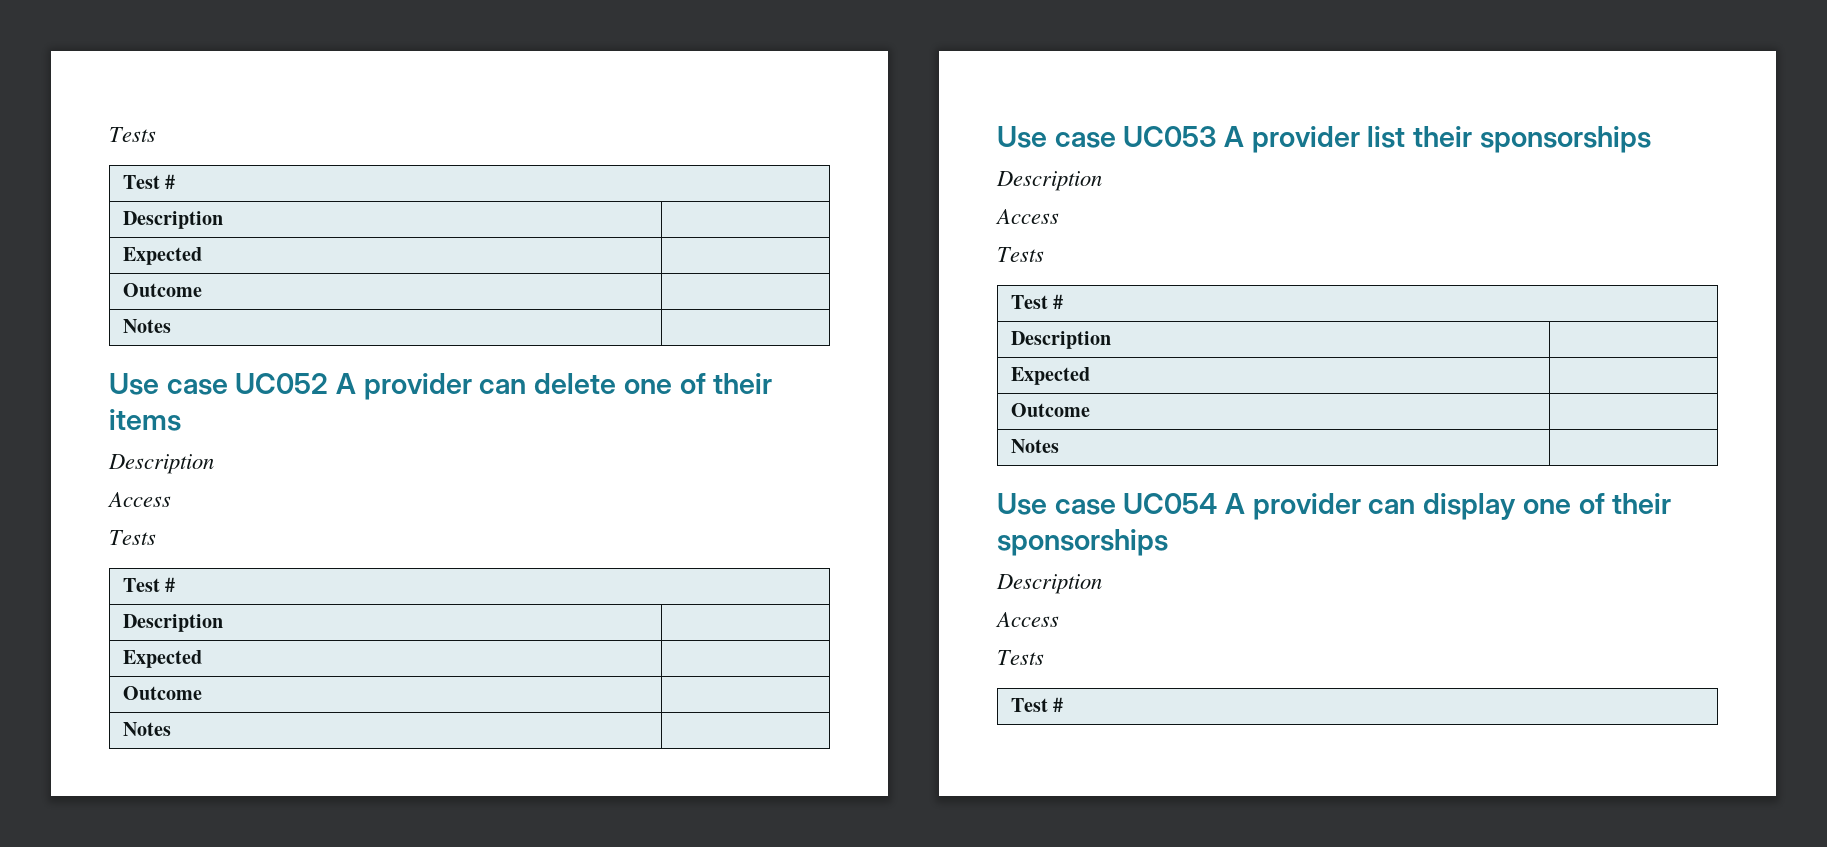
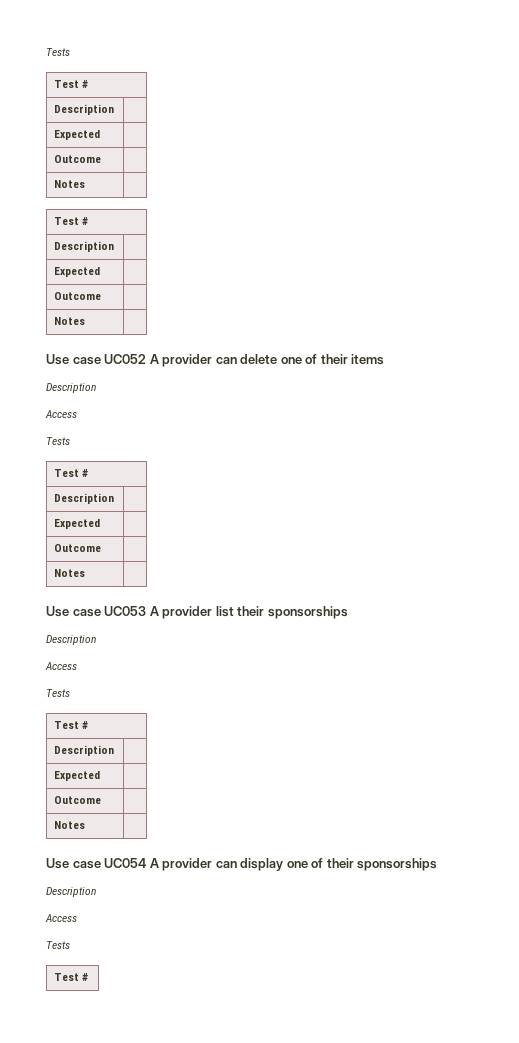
[109,127,156,142] [122,174,176,189] [122,211,223,229] [122,247,202,265] [122,283,202,297] [122,319,171,333] Tests // Test # // Description | // Expected | // Outcome | // Notes | -> [46,48,70,56] [54,80,89,88] [54,104,115,115] [54,130,101,140] [54,155,102,163] [54,180,86,188] [54,217,89,225] [54,241,115,252] [54,267,101,277] [54,292,102,300] [54,317,86,325] Tests // Test # // Description | // Expected | // Outcome | // Notes | // Test # // Description | // Expected | // Outcome | // Notes |

